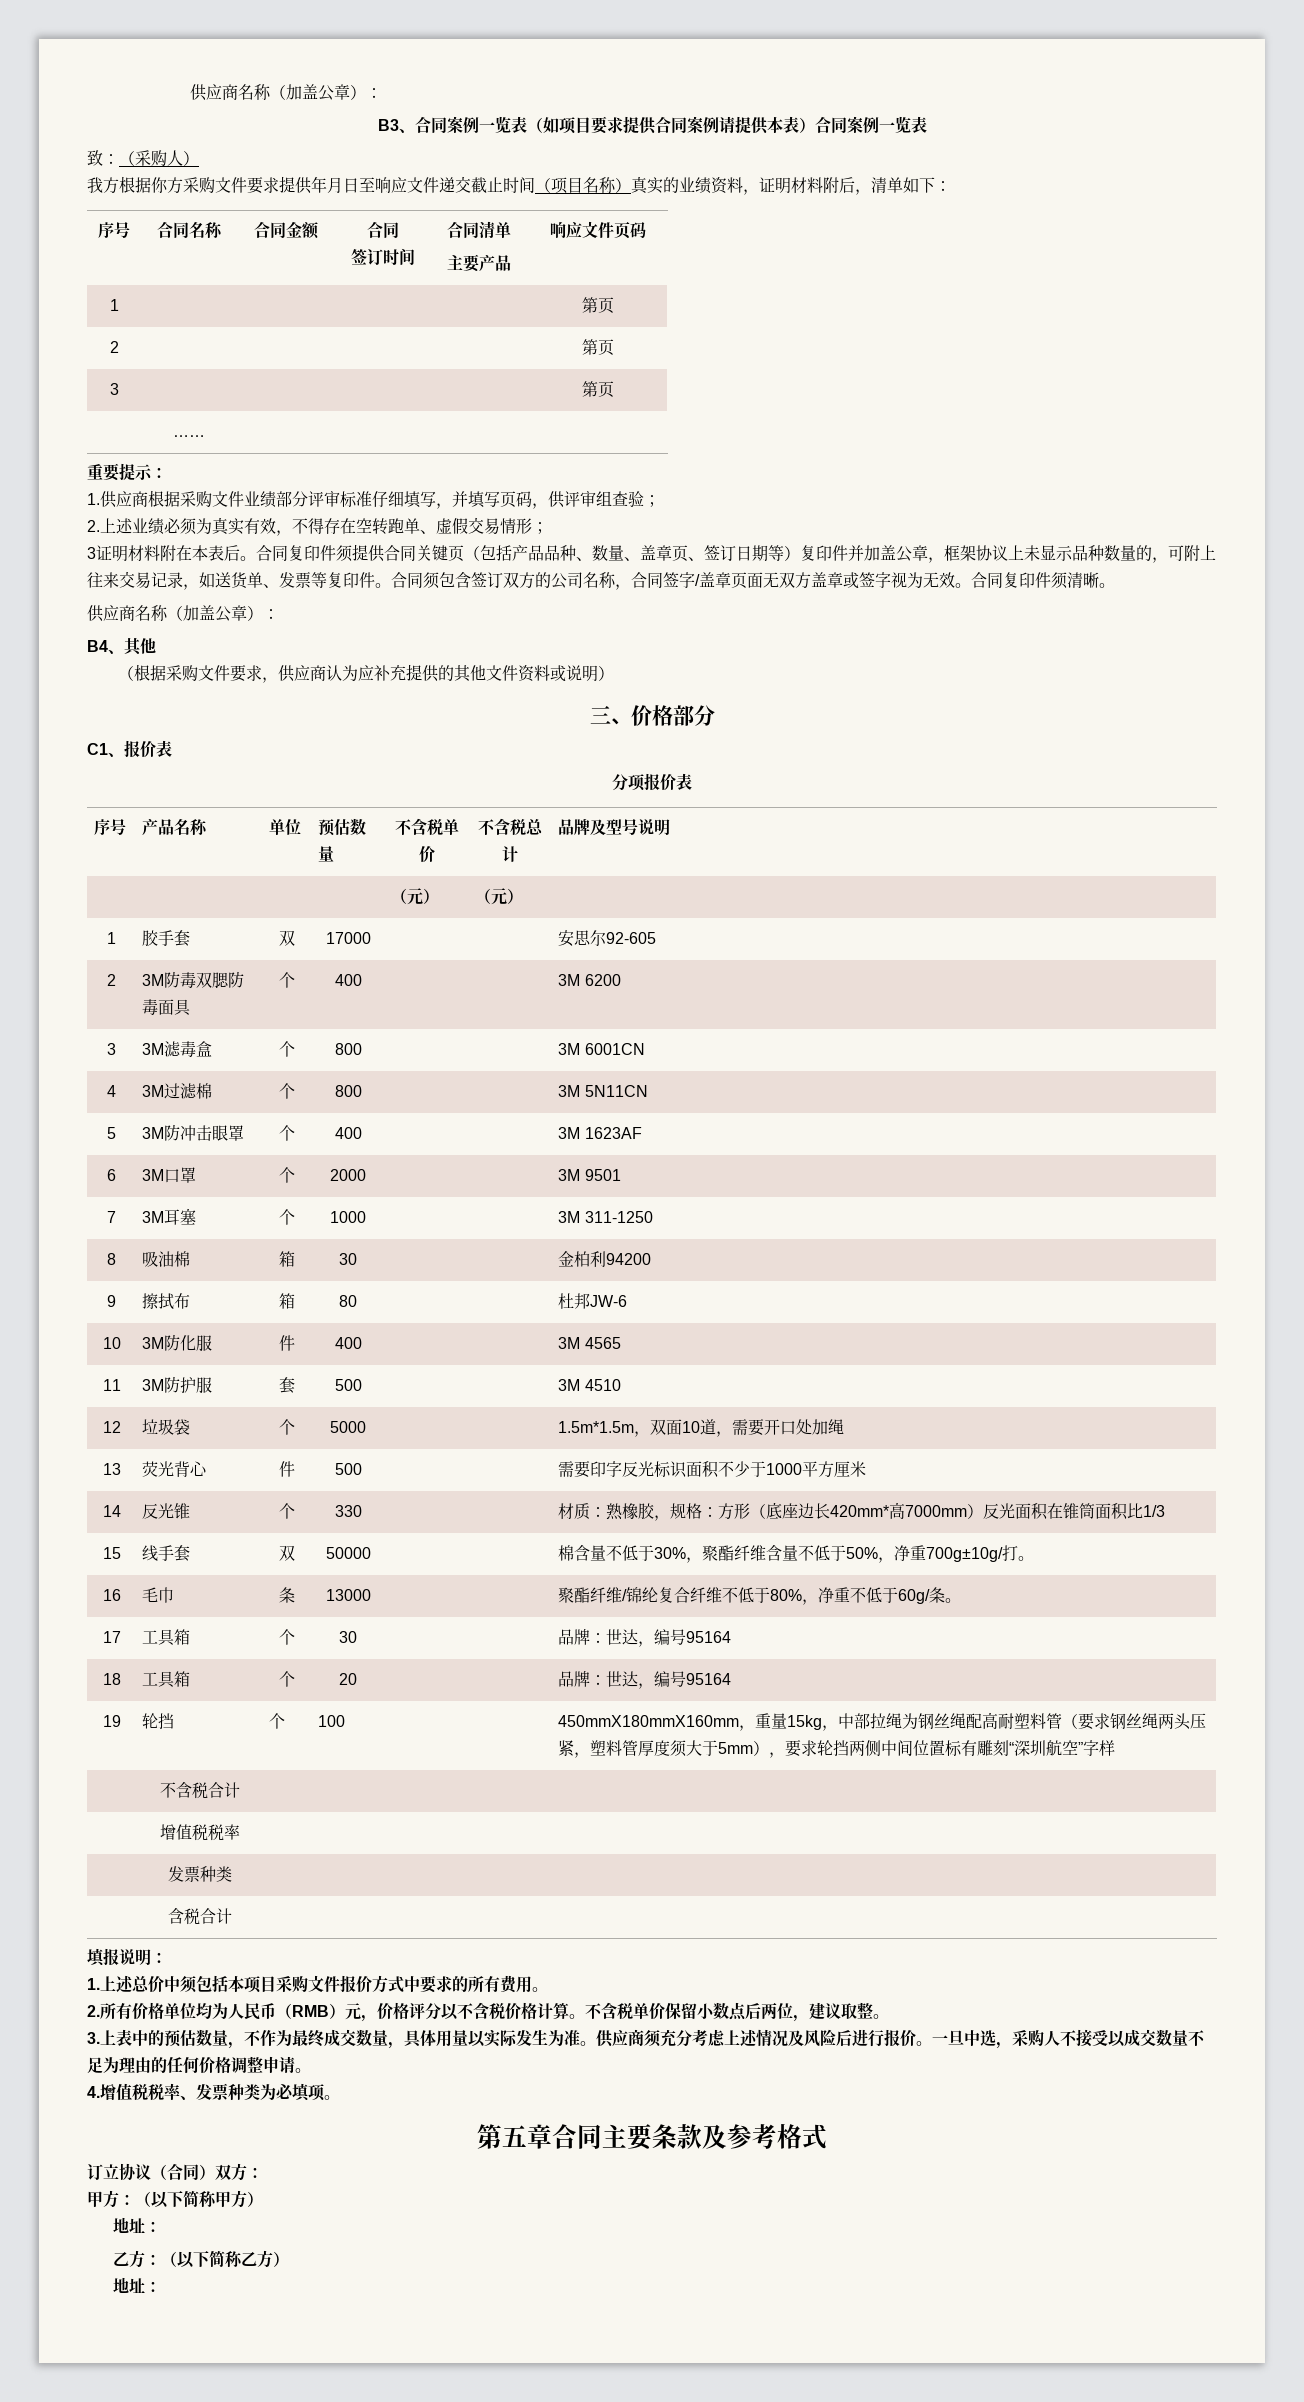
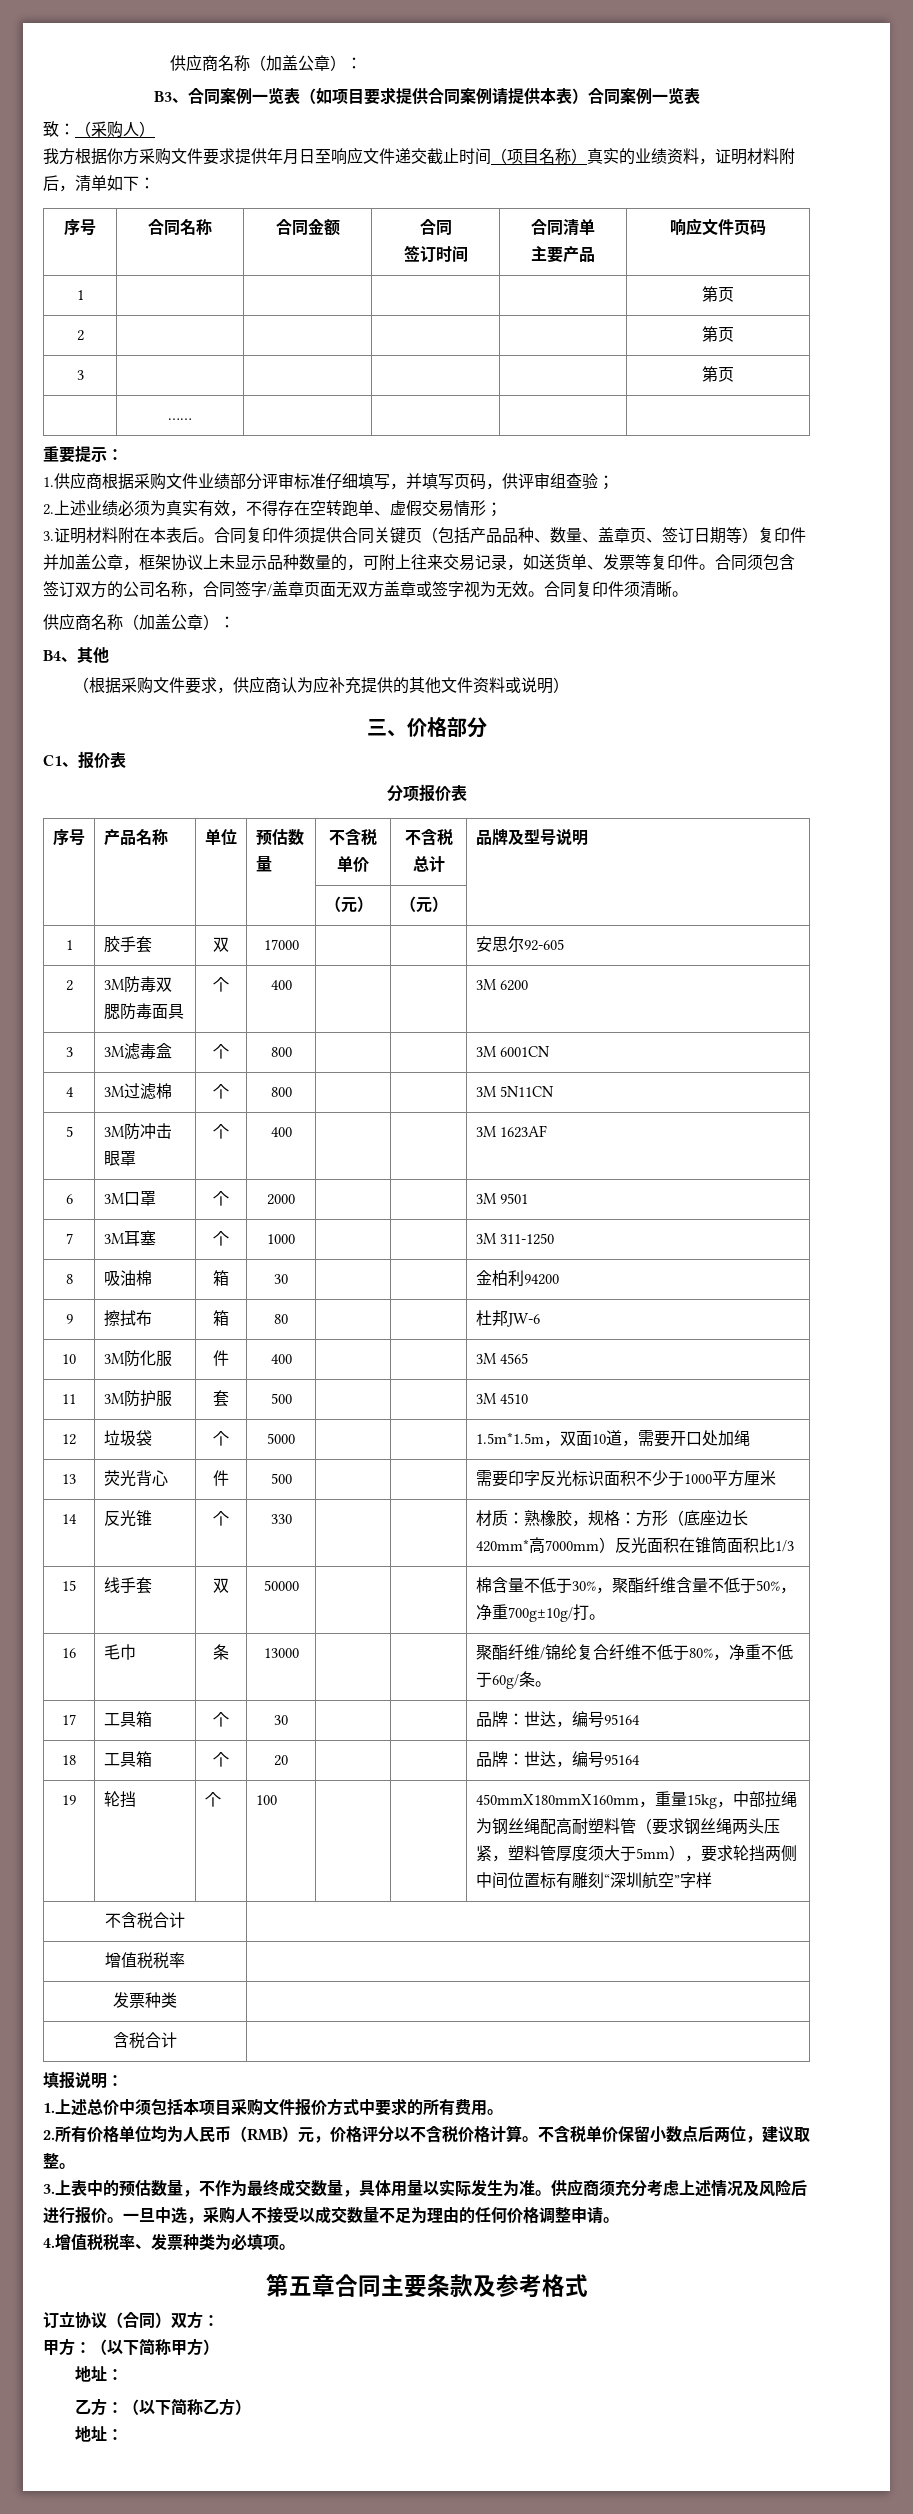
[87,547,96,559] 3 -> [43,531,54,541] 3.

